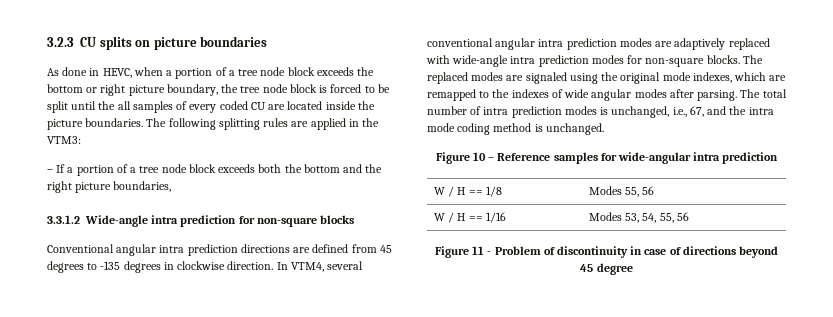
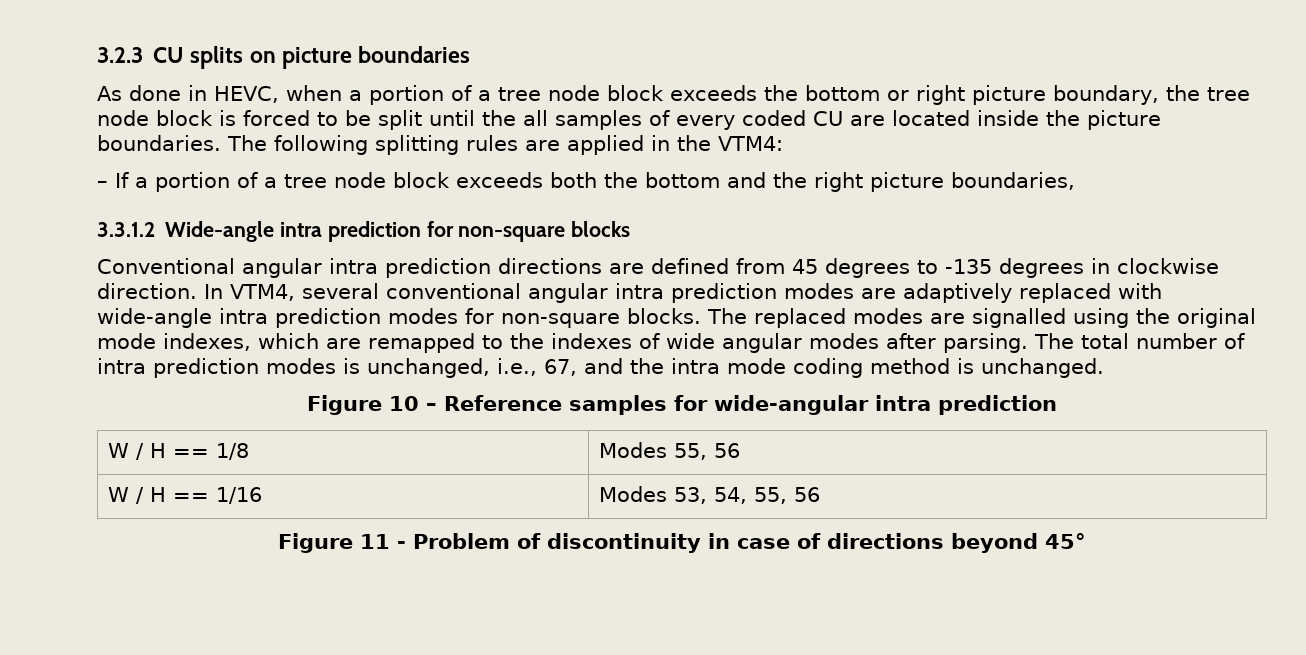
[47,136,81,144] VTM3: -> [718,136,783,151] VTM4:
[525,72,567,84] signaled -> [972,308,1066,328] signalled
[580,263,633,275] 45 degree -> [1045,533,1086,549] 45°

